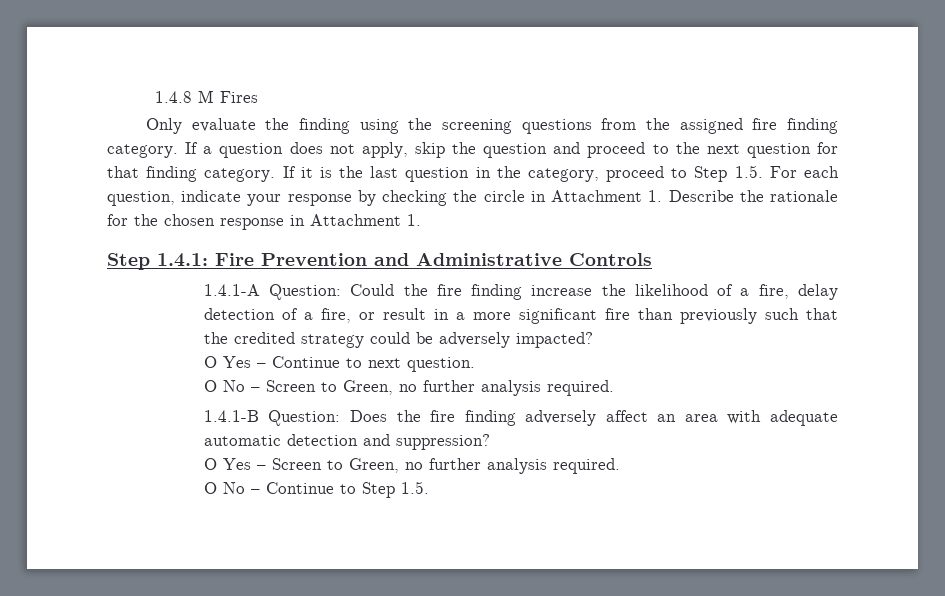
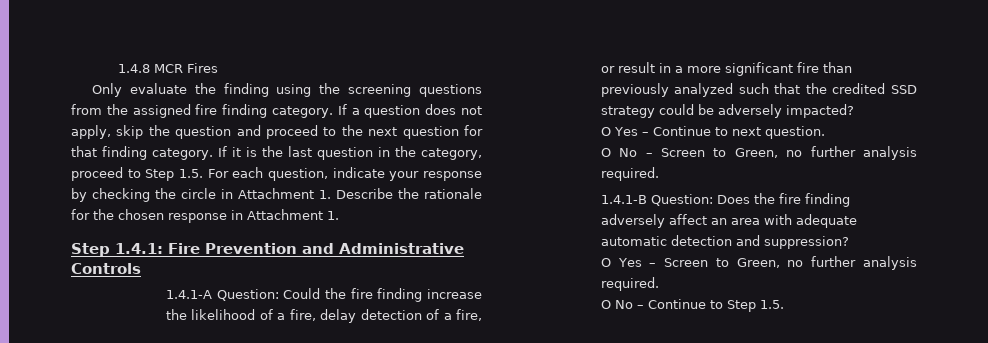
[198,90,215,103] M -> [154,64,184,73] MCR
(757, 316) none -> [674,83,734,97] analyzed
(295, 338) none -> [891,85,917,94] SSD

